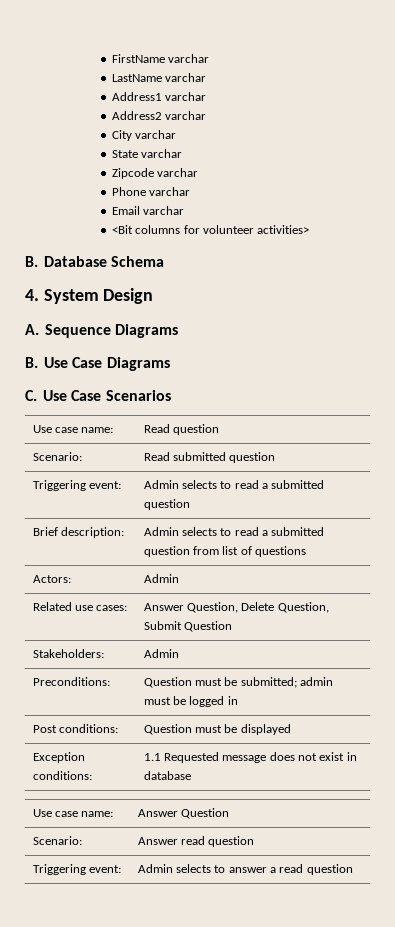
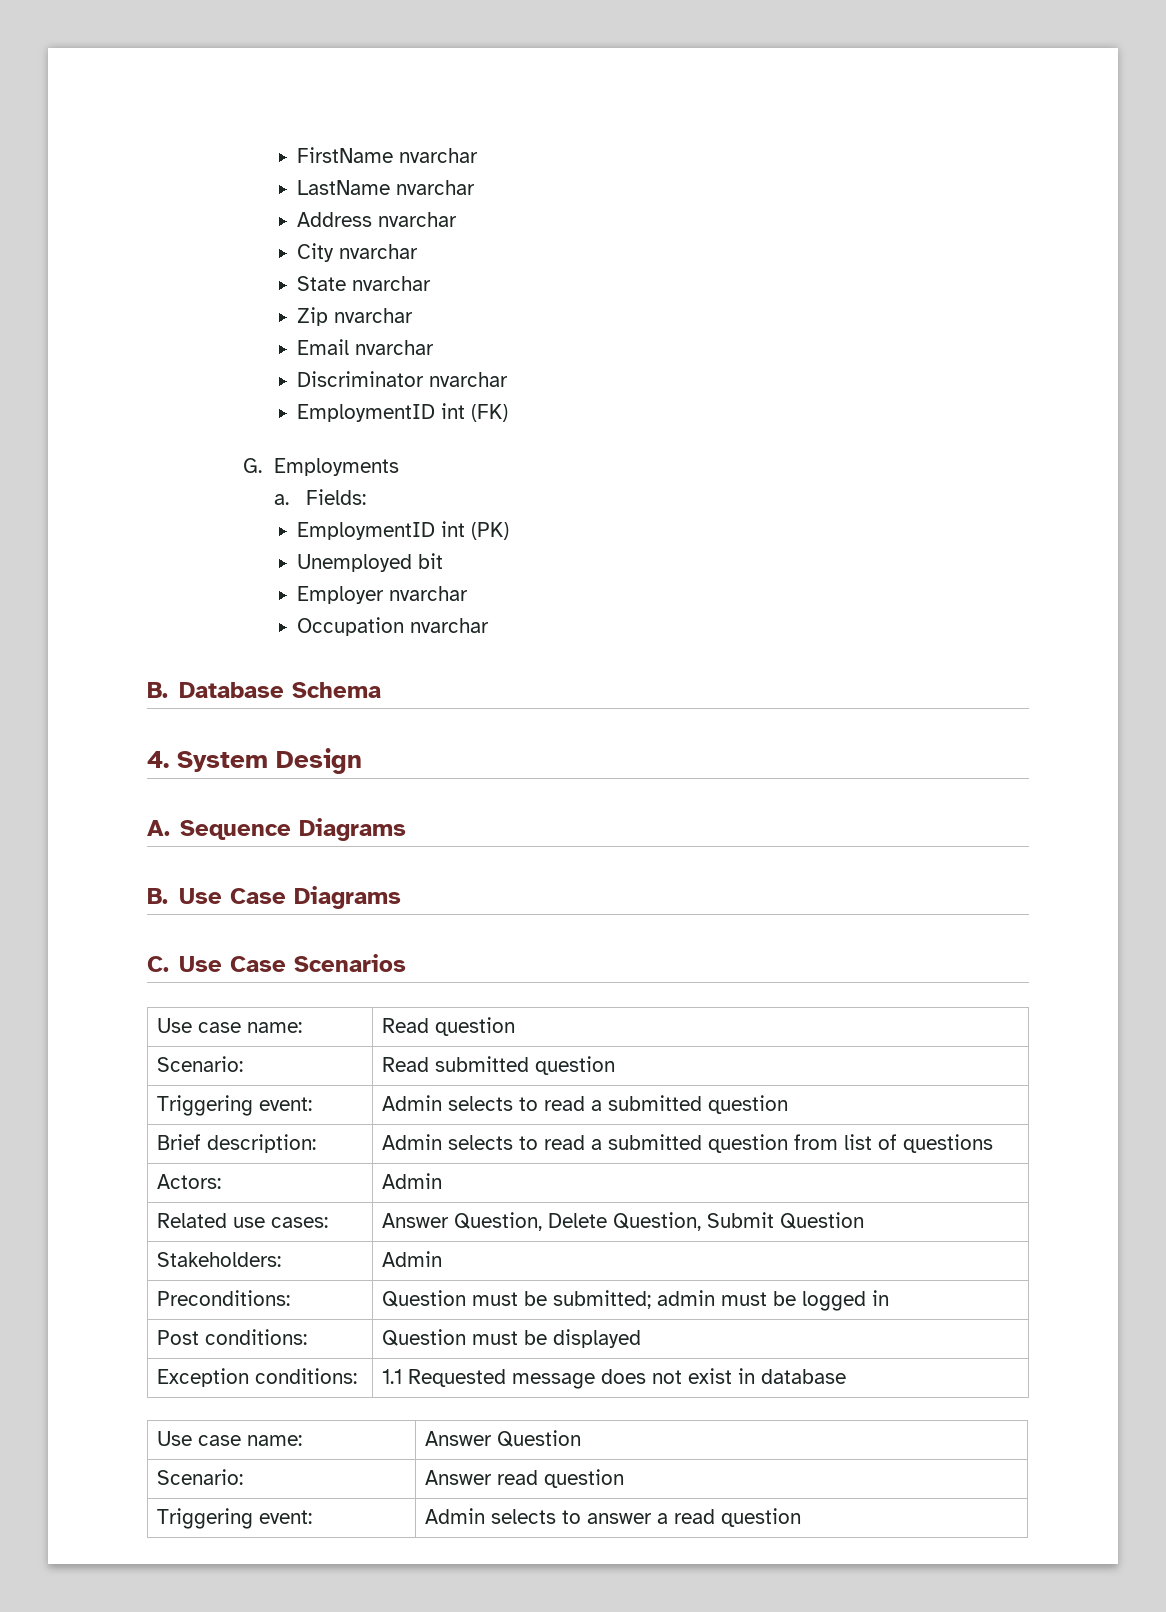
[168,54,210,63] varchar -> [398,148,478,163] nvarchar
[165,73,207,82] [111,92,207,101] [111,111,207,120] varchar // Address1 varchar // Address2 varchar -> [395,180,475,195] [296,212,457,227] nvarchar // Address nvarchar
[135,130,177,139] varchar -> [338,244,418,259] nvarchar
[141,149,183,158] [111,168,199,179] [111,187,191,196] [111,206,185,215] [111,225,310,234] varchar // Zipcode varchar // Phone varchar // Email varchar // <Bit columns for volunteer activities> -> [351,276,431,291] [296,307,413,326] [296,339,434,355] [296,371,508,387] [296,403,508,422] [242,458,400,476] [274,489,367,505] [296,521,509,540] [296,553,443,572] [296,586,468,604] [296,617,489,636] nvarchar // Zip nvarchar // Email nvarchar // Discriminator nvarchar // EmploymentID int (FK) // G. Employments // a. Fields: // EmploymentID int (PK) // Unemployed bit // Employer nvarchar // Occupation nvarchar

